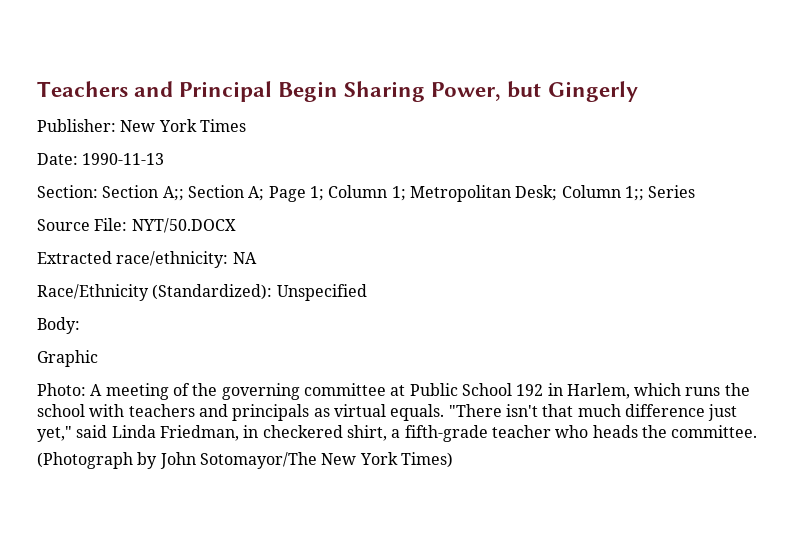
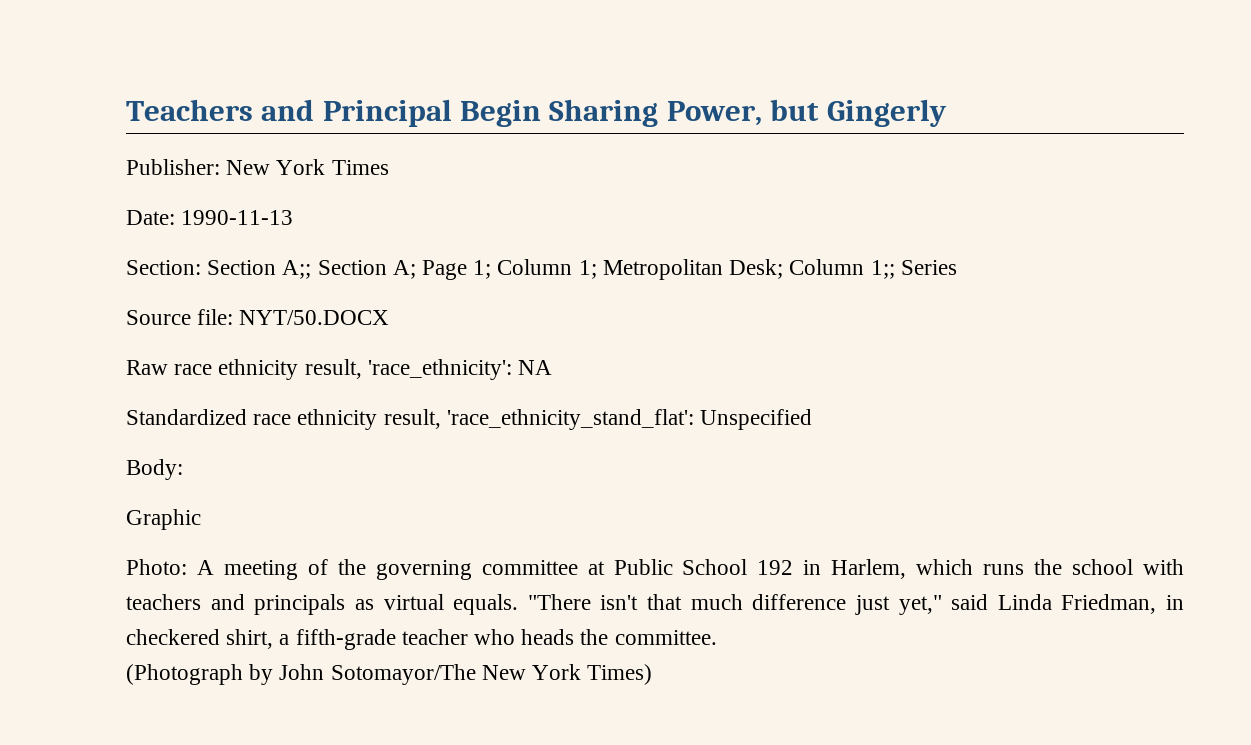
[94,218,128,231] File: -> [197,309,234,325] file:
[37,251,257,268] [37,284,273,301] Extracted race/ethnicity: NA // Race/Ethnicity (Standardized): -> [126,359,553,380] [126,409,694,430] Raw race ethnicity result, 'race_ethnicity': NA // Standardized race ethnicity result, 'race_ethnicity_stand_flat':

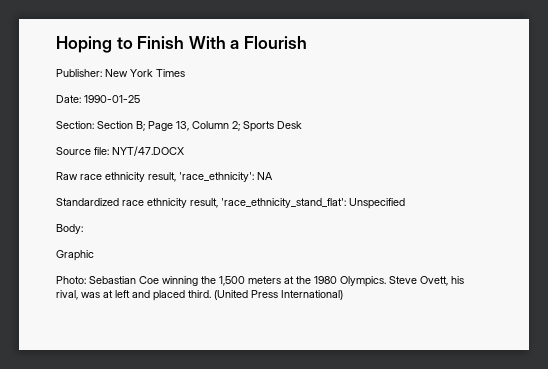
[126,99,947,127] Teachers and Principal Begin Sharing Power, but Gingerly -> [56,36,307,53] Hoping to Finish With a Flourish
[181,210,294,225] 1990-11-13 -> [84,95,140,103] 1990-01-25
[282,259,957,280] A;; Section A; Page 1; Column 1; Metropolitan Desk; Column 1;; Series -> [136,121,302,132] B; Page 13, Column 2; Sports Desk
[239,310,390,325] NYT/50.DOCX -> [112,146,184,156] NYT/47.DOCX
[196,559,1185,580] [126,594,1184,615] [126,629,717,650] [126,664,653,685] A meeting of the governing committee at Public School 192 in Harlem, which runs the school with teachers and principals as virtual equals. "There isn't that much difference just yet," said Linda Friedman, in checkered shirt, a fifth-grade teacher who heads the committee. // (Photograph by John Sotomayor/The New York Times) -> [89,276,464,287] [56,290,343,301] Sebastian Coe winning the 1,500 meters at the 1980 Olympics. Steve Ovett, his rival, was at left and placed third. (United Press International)

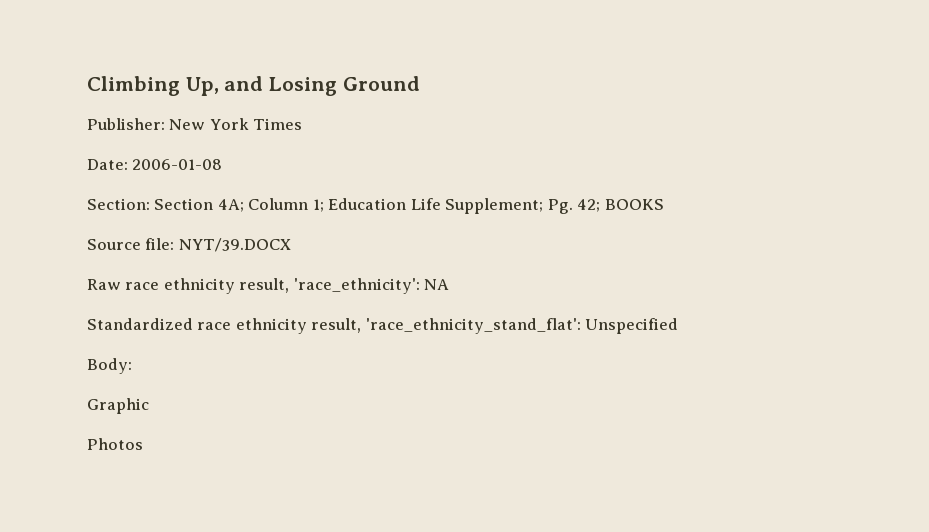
[56,36,307,53] Hoping to Finish With a Flourish -> [87,76,420,96] Climbing Up, and Losing Ground
[84,95,140,103] 1990-01-25 -> [132,159,223,170] 2006-01-08
[136,121,302,132] B; Page 13, Column 2; Sports Desk -> [217,198,664,214] 4A; Column 1; Education Life Supplement; Pg. 42; BOOKS
[112,146,184,156] NYT/47.DOCX -> [178,238,291,252] NYT/39.DOCX
[56,276,464,287] [56,290,343,301] Photo: Sebastian Coe winning the 1,500 meters at the 1980 Olympics. Steve Ovett, his rival, was at left and placed third. (United Press International) -> [87,438,143,450] Photos

